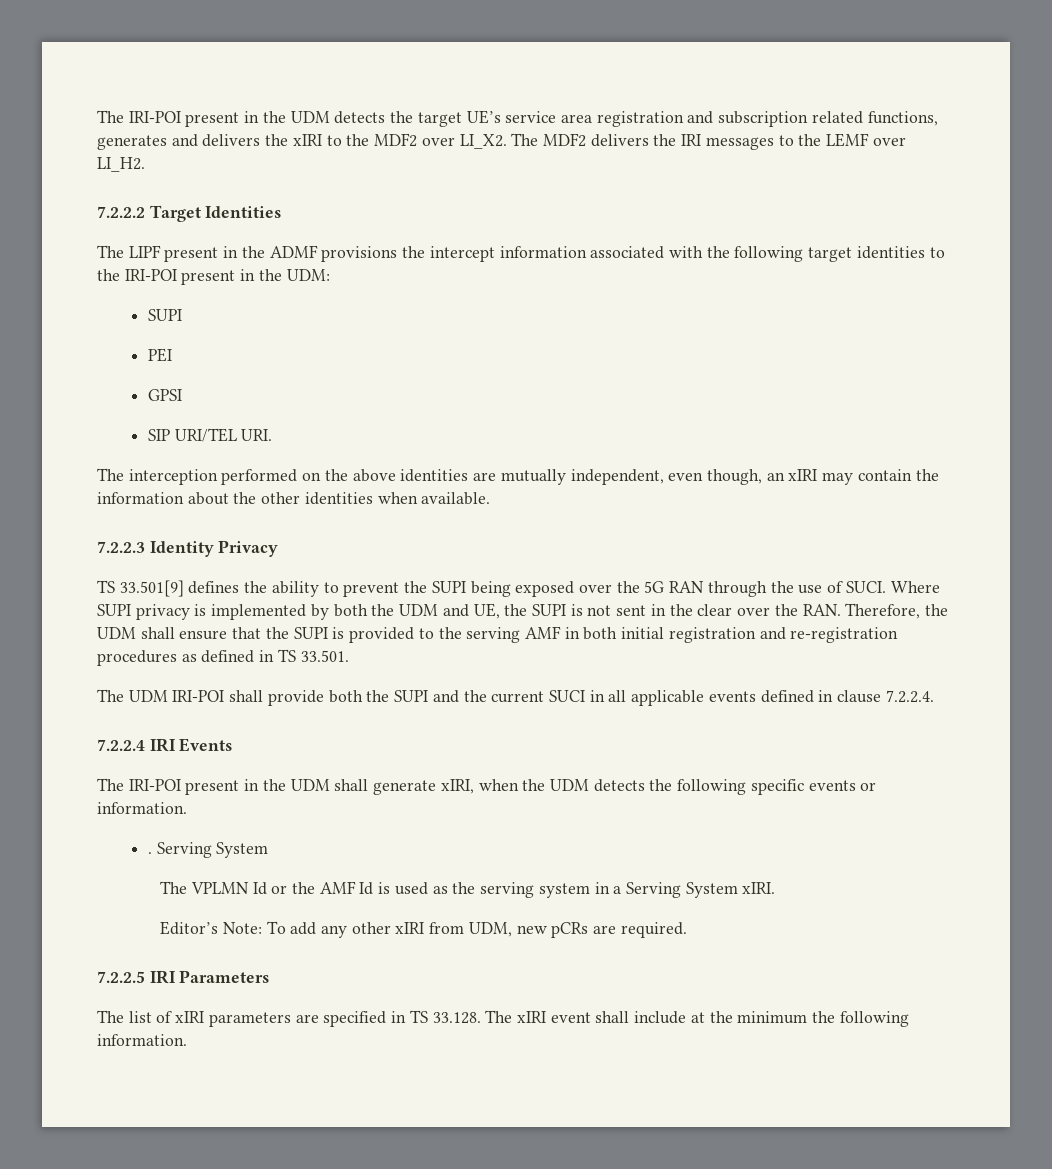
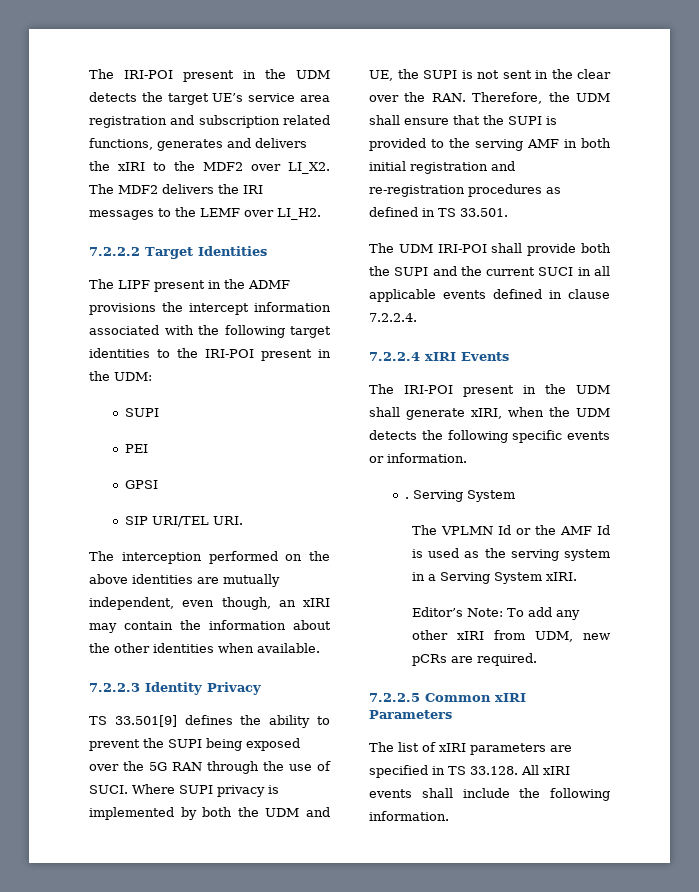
[149,738,176,752] IRI -> [425,352,456,361] xIRI
[149,970,176,984] IRI -> [425,693,526,702] Common xIRI
[485,1010,808,1024] The xIRI event shall include at the minimum -> [521,765,570,775] [369,788,510,798] All xIRI events shall include

